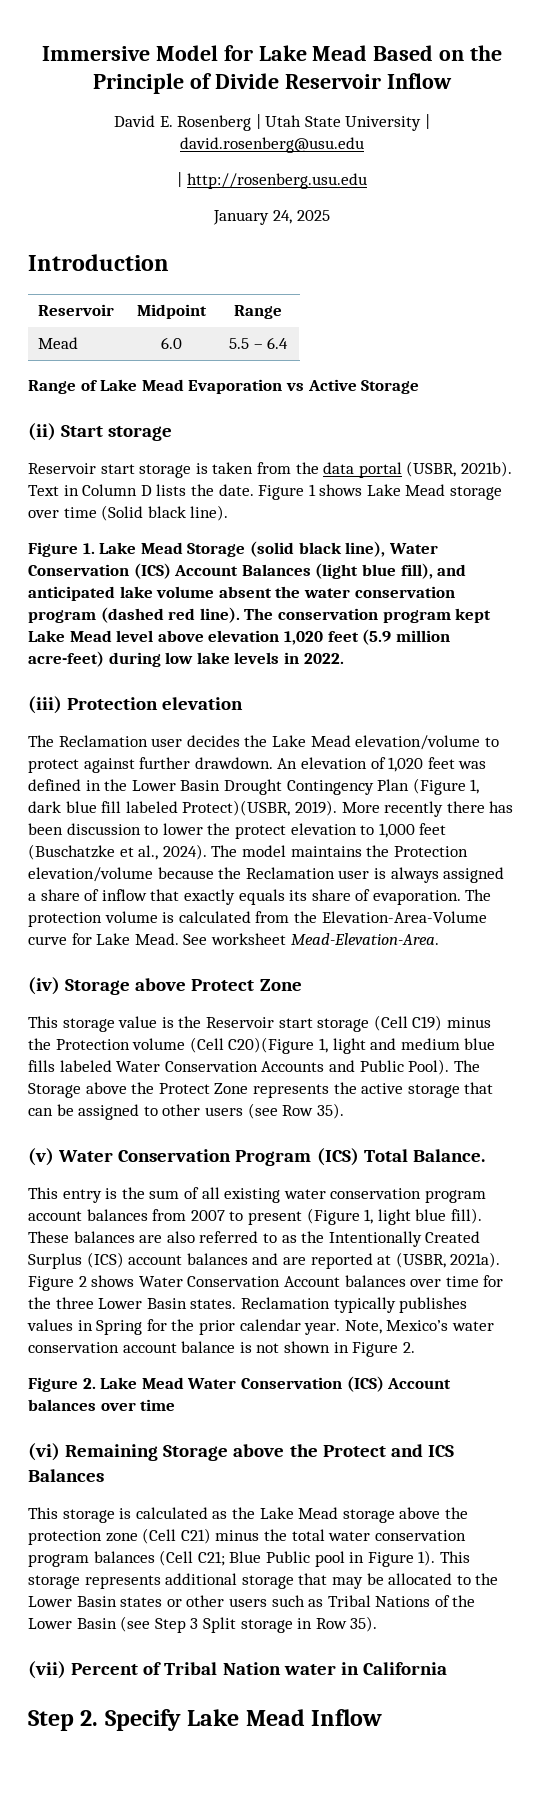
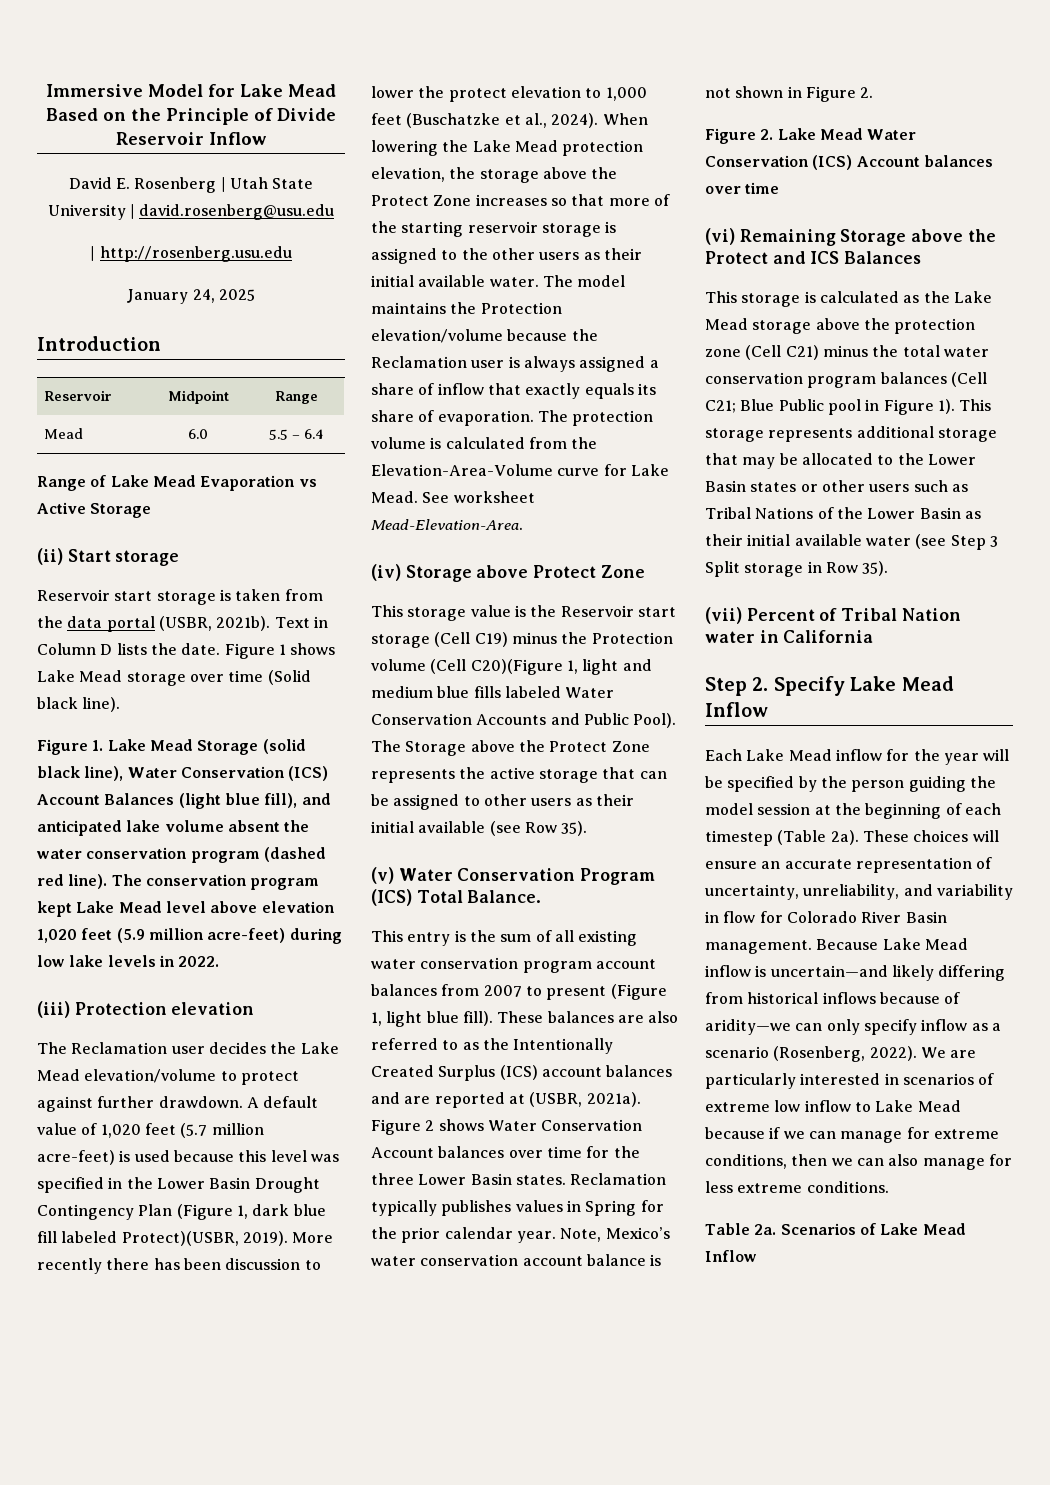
[277,757,487,772] [28,779,81,791] An elevation of 1,020 feet was defined -> [246,1096,319,1108] [37,1123,264,1138] [37,1150,339,1165] [37,1177,104,1193] A default value of 1,020 feet (5.7 million acre-feet) is used because this level was specified
(207, 852) none -> [602,113,648,125] [371,140,644,156] [371,167,618,183] [371,194,670,206] [371,221,617,237] [371,248,642,264] [371,275,539,287] When lowering the Lake Mead protection elevation, the storage above the Protect Zone increases so that more of the starting reservoir storage is assigned to the other users as their initial available water.
(243, 1111) none -> [575,794,634,806] [371,821,486,833] as their initial available
(117, 1623) none -> [964,511,981,519] [705,534,911,546] as their initial available water
(383, 1717) none -> [705,749,1010,765] [705,776,996,792] [705,803,1001,819] [705,830,999,846] [705,857,993,873] [705,884,1013,900] [705,911,947,923] [705,938,968,954] [705,965,1006,981] [705,992,961,1004] [705,1019,1001,1035] [705,1046,977,1062] [705,1073,995,1089] [705,1100,961,1112] [705,1127,999,1143] [705,1154,1012,1170] [705,1181,889,1193] [705,1223,966,1235] [705,1250,757,1262] // Each Lake Mead inflow for the year will be specified by the person guiding the model session at the beginning of each timestep (Table 2a). These choices will ensure an accurate representation of uncertainty, unreliability, and variability in flow for Colorado River Basin management. Because Lake Mead inflow is uncertain—and likely differing from historical inflows because of aridity—we can only specify inflow as a scenario (Rosenberg, 2022). We are particularly interested in scenarios of extreme low inflow to Lake Mead because if we can manage for extreme conditions, then we can also manage for less extreme conditions. // Table 2a. Scenarios of Lake Mead Inflow

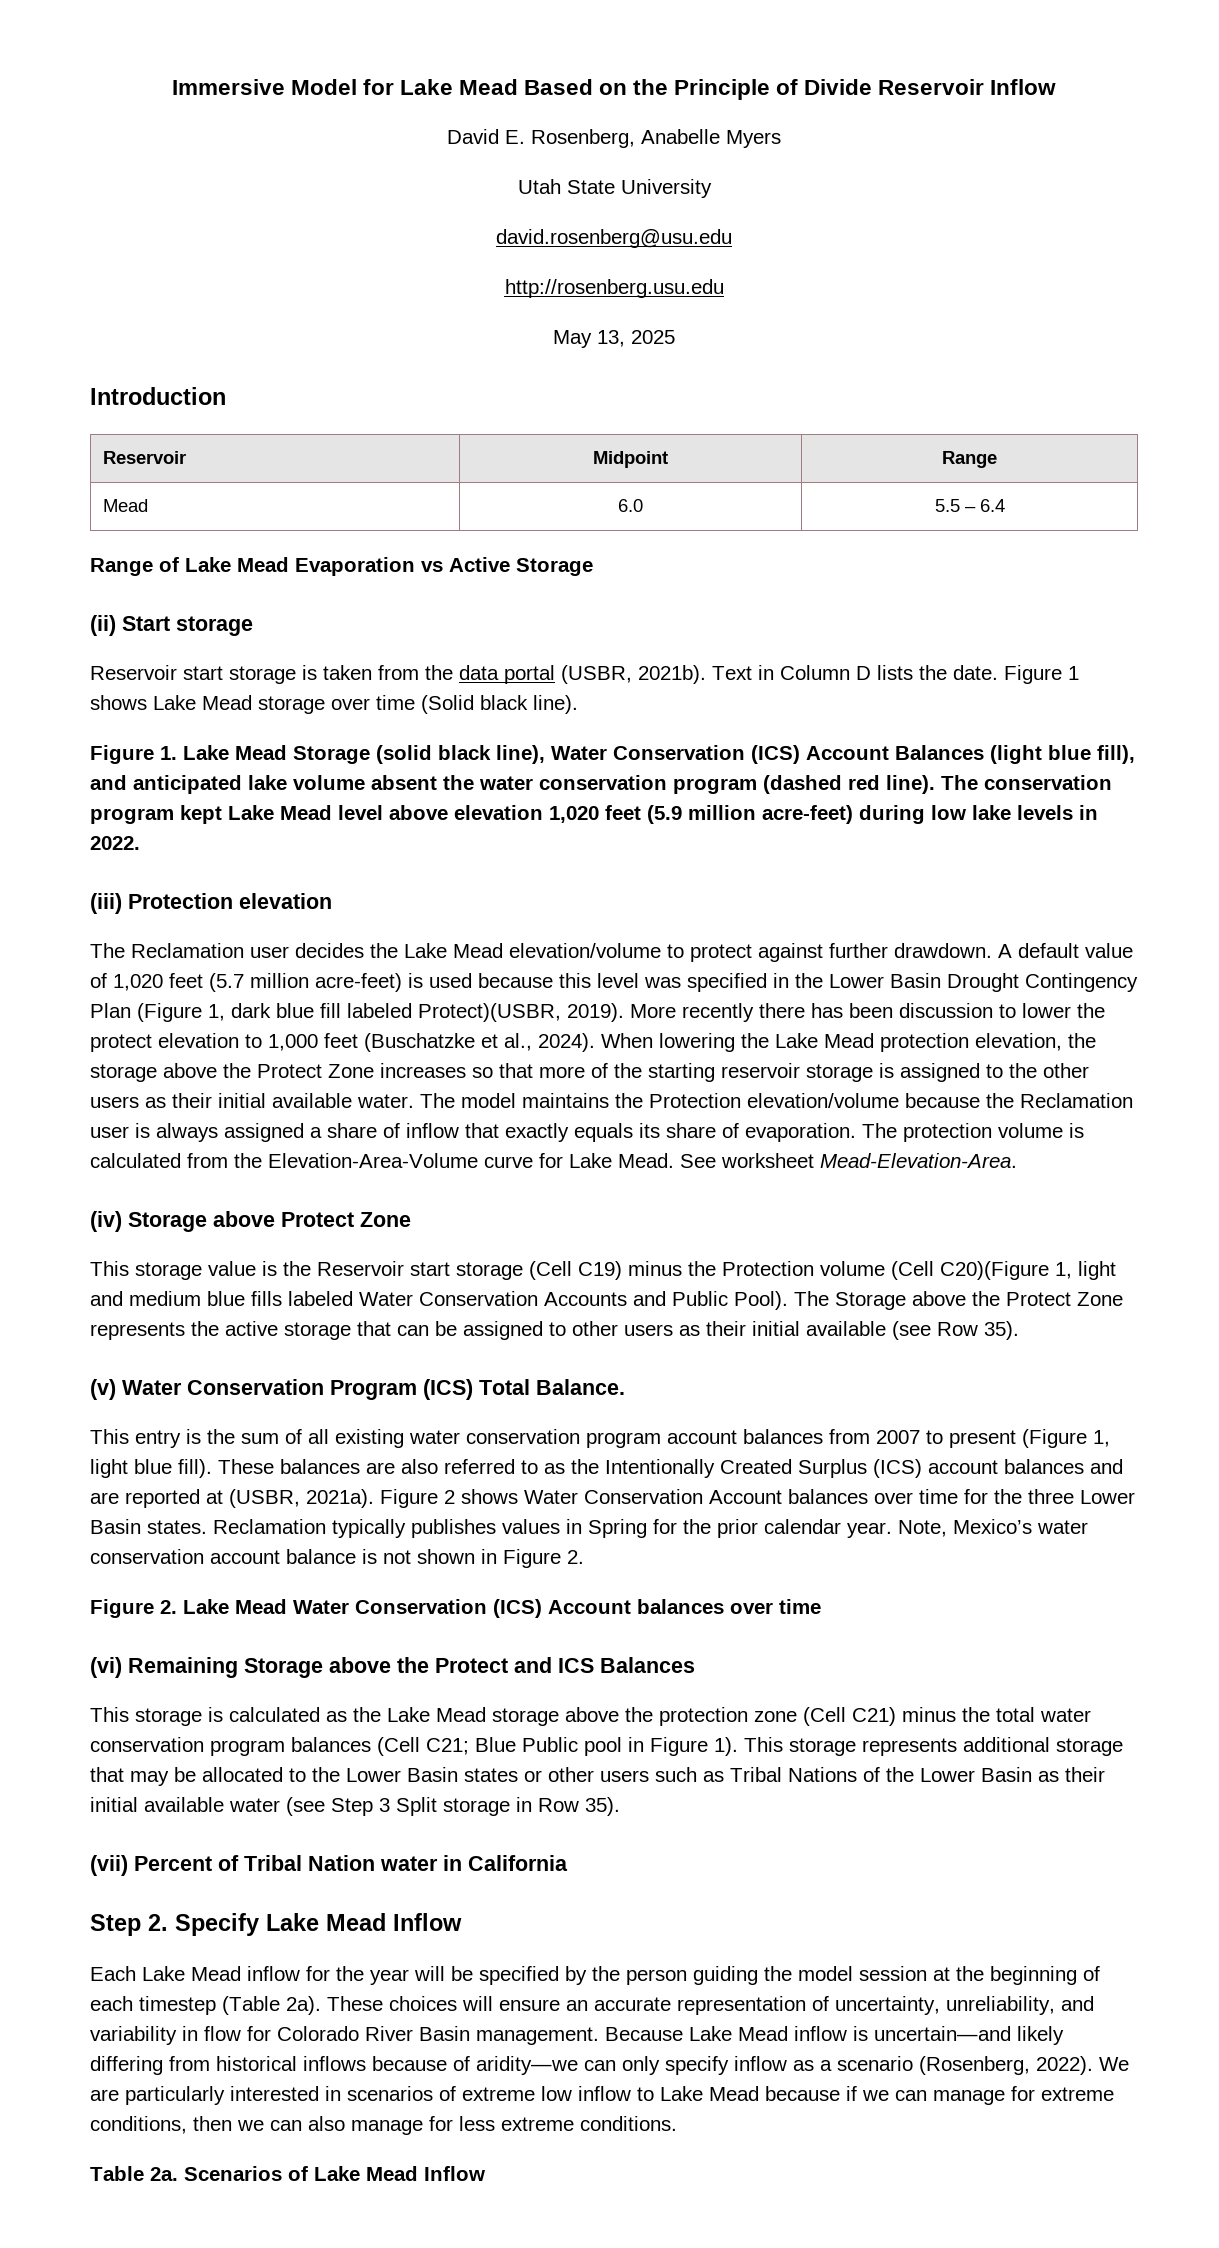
[134,177,226,193] Rosenberg | -> [531,129,781,148] Rosenberg, Anabelle Myers //
[130,204,135,219] | -> (712, 188) //
[90,246,96,261] | -> (732, 238) none
[127,289,215,304] January 24, -> [553,330,625,348] May 13,

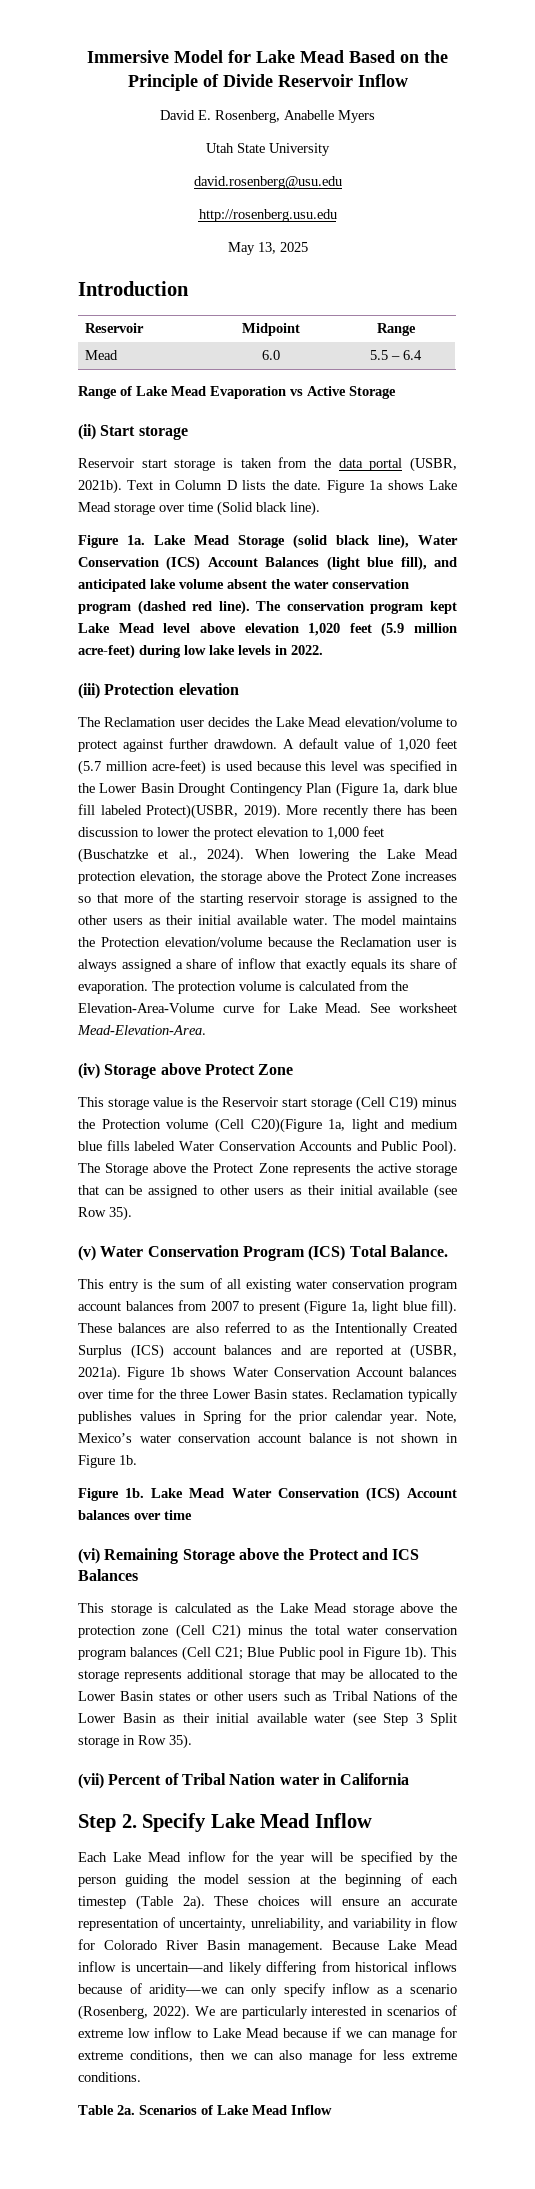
[1068,666,1079,680] 1 -> [369,480,384,490] 1a
[160,746,177,760] 1. -> [127,535,145,545] 1a.
[208,1004,225,1021] 1, -> [382,783,400,795] 1a,
[1055,1262,1072,1279] 1, -> [328,1119,346,1131] 1a,
[1093,1430,1110,1447] 1, -> [350,1301,368,1313] 1a,
[444,1490,455,1504] 2 -> [170,1367,185,1377] 1b
[567,1550,584,1564] [90,1599,177,1618] 2. // Figure 2. -> [119,1455,137,1465] [78,1488,145,1501] 1b. // Figure 1b.
[714,1737,738,1756] 1). -> [403,1646,427,1661] 1b).

